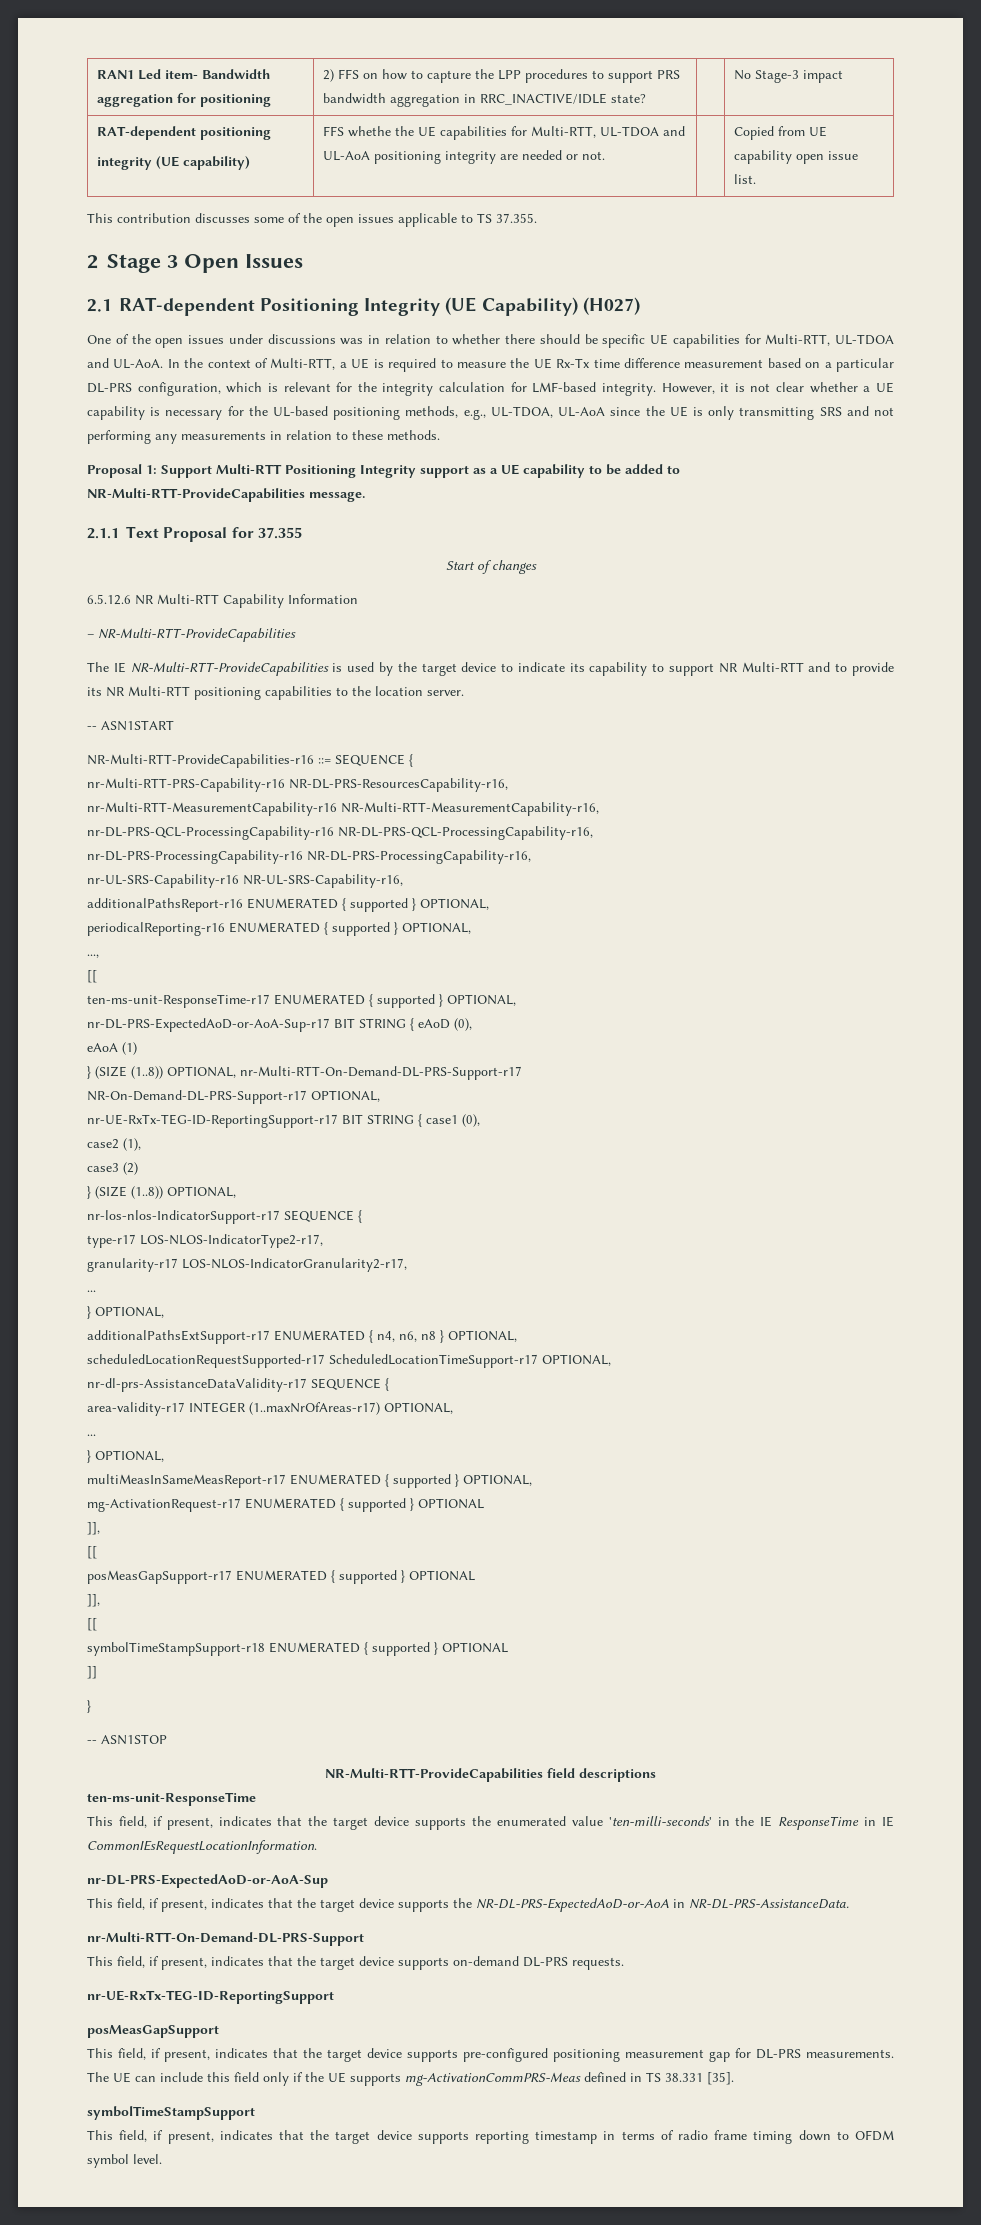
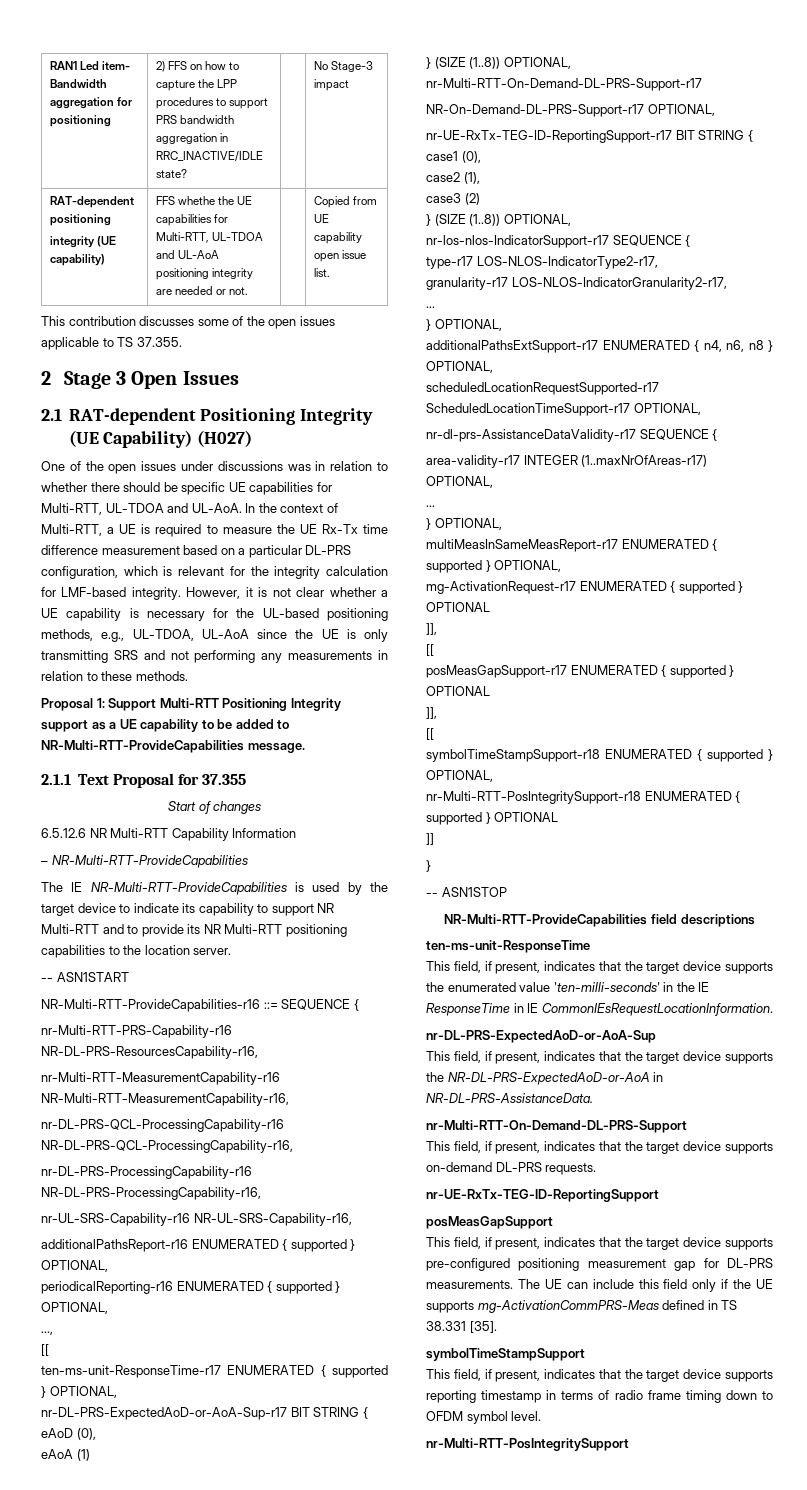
(438, 1648) none -> [426,770,493,782] [426,791,741,804] [426,812,491,825] OPTIONAL, // nr-Multi-RTT-PosIntegritySupport-r18 ENUMERATED { supported }
(162, 2159) none -> [426,1438,629,1451] // nr-Multi-RTT-PosIntegritySupport

